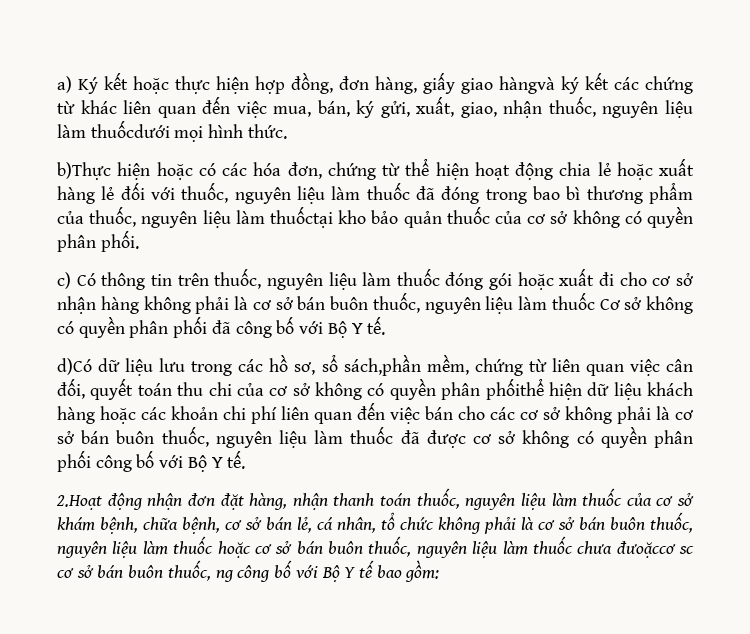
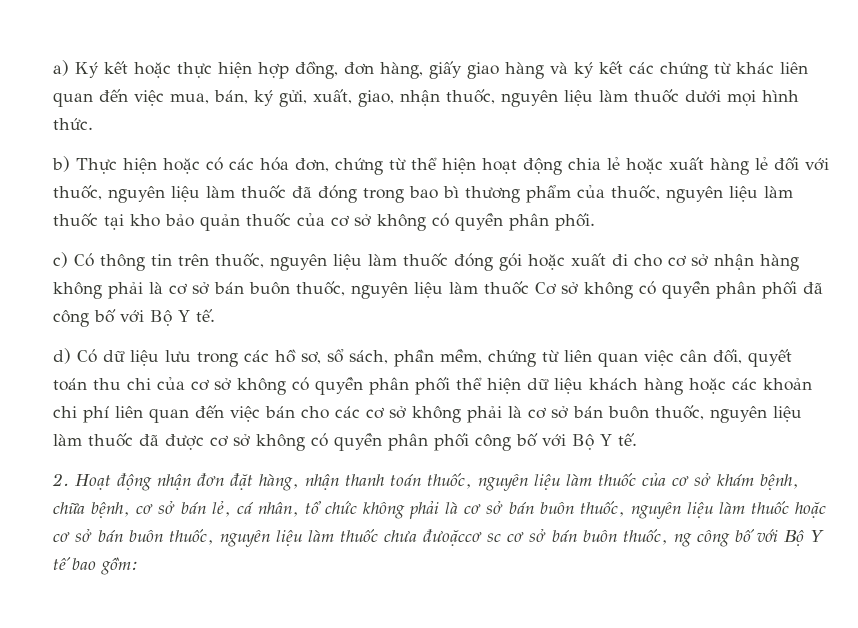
[499,76,555,94] hàngvà -> [505,62,568,79] hàng và
[90,120,170,138] thuốcdưới -> [634,89,721,103] thuốc dưới
[57,162,111,180] b)Thực -> [52,156,117,174] b) Thực
[270,206,333,228] thuốctại -> [53,213,124,230] thuốc tại
[57,358,92,375] d)Có -> [53,348,97,364] d) Có
[343,354,421,376] sách,phần -> [349,349,434,367] sách, phần
[485,378,544,400] phốithể -> [415,377,482,395] phối thể
[56,495,102,510] 2.Hoạt -> [52,473,111,490] 2. Hoạt

